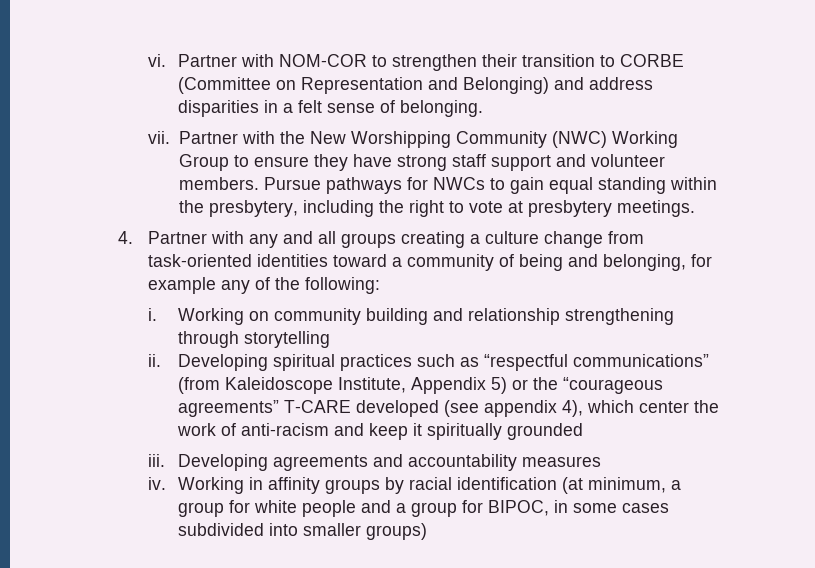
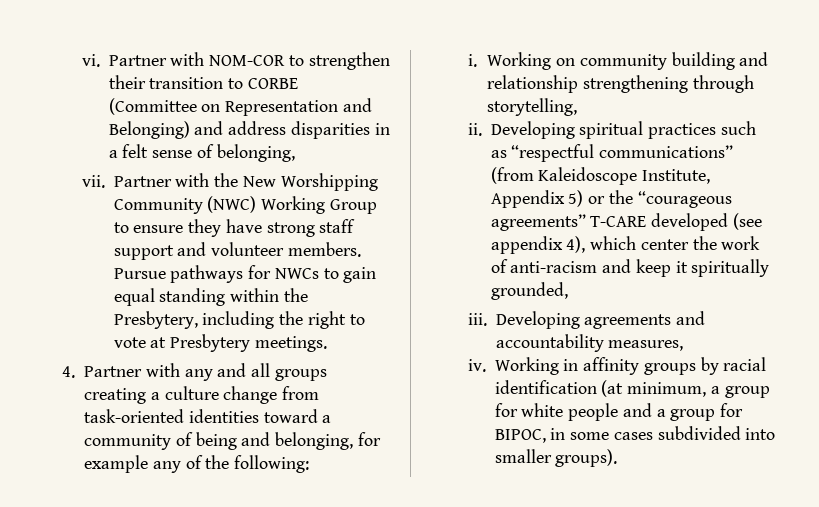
[400,100,484,117] belonging. -> [216,144,295,162] belonging,
[208,200,298,217] presbytery, -> [113,311,198,329] Presbytery,
[527,200,612,217] presbytery -> [170,334,251,352] Presbytery
[244,331,331,348] storytelling -> [487,98,578,116] storytelling,
[507,423,584,440] grounded -> [490,282,568,300] grounded,
[522,456,602,467] measures -> [608,340,684,351] measures,
[366,523,428,540] groups) -> [555,449,618,467] groups).

